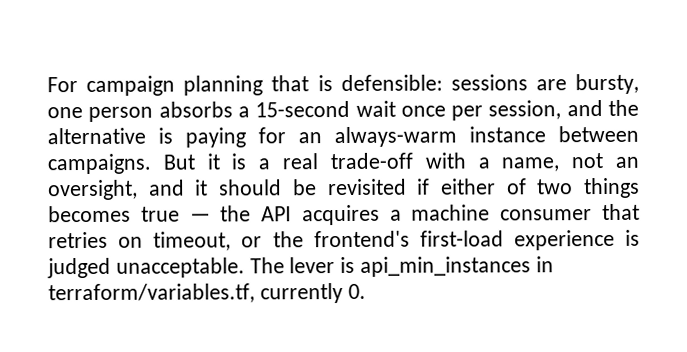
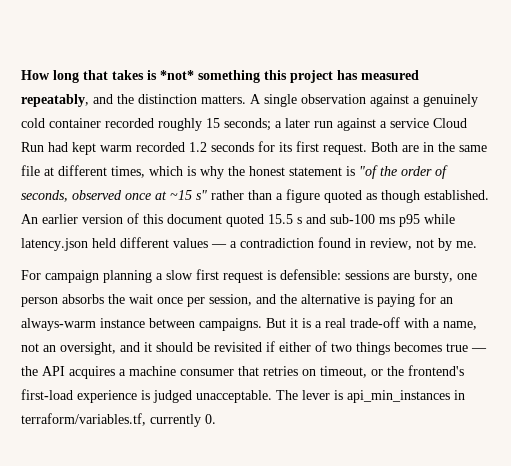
[47,75,310,96] For campaign planning that -> [21,70,419,83] [21,94,478,107] [21,118,467,131] [21,141,487,155] [21,165,448,179] [21,189,489,203] [21,213,455,227] [21,237,477,251] [21,269,263,283] How long that takes is *not* something this project has measured repeatably, and the distinction matters. A single observation against a genuinely cold container recorded roughly 15 seconds; a later run against a service Cloud Run had kept warm recorded 1.2 seconds for its first request. Both are in the same file at different times, which is why the honest statement is "of the order of seconds, observed once at ~15 s" rather than a figure quoted as though established. An earlier version of this document quoted 15.5 s and sub-100 ms p95 while latency.json held different values — a contradiction found in review, not by me. // For campaign planning a slow first request
[237,100,351,118] a 15-second -> [108,294,125,304] the

